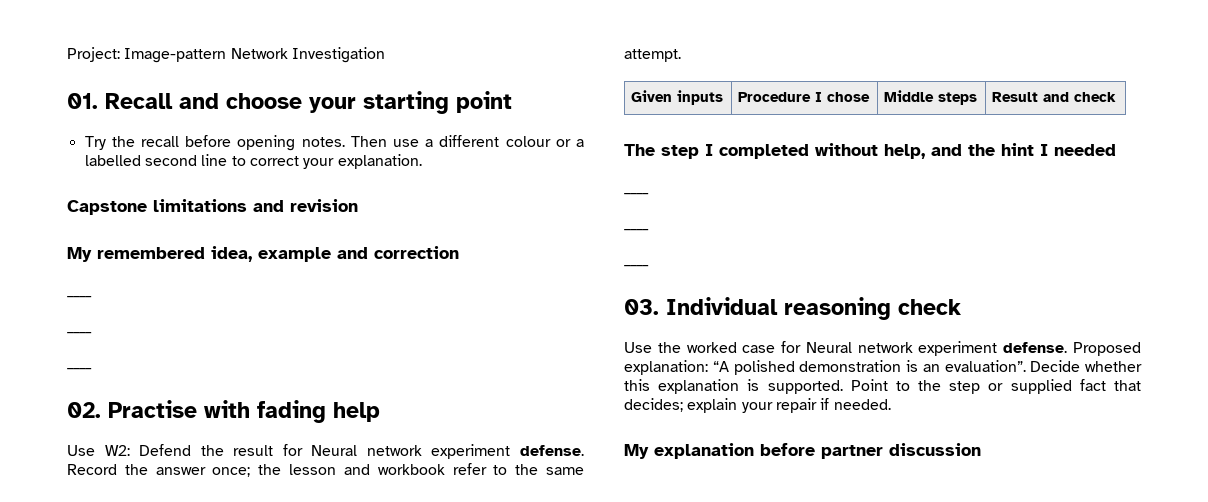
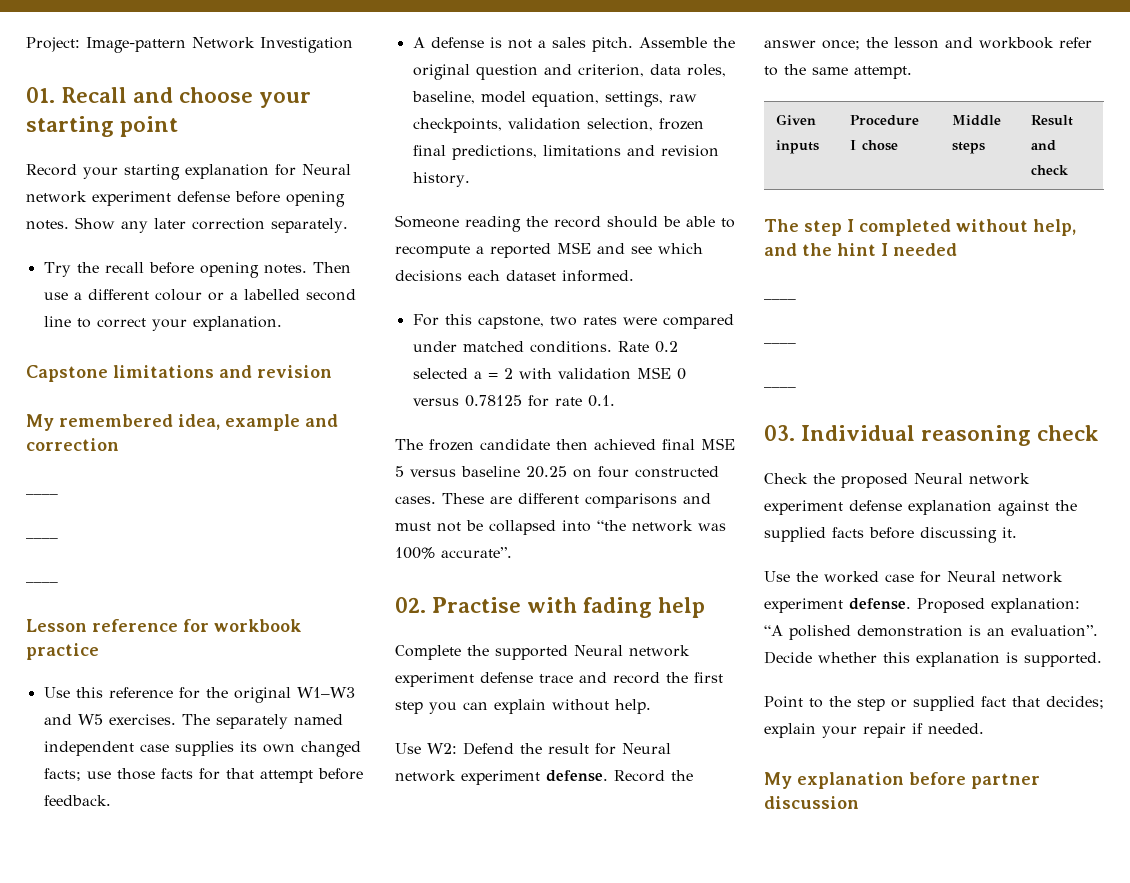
(512, 102) none -> [26,164,351,180] [26,191,345,207] [26,217,348,233] // Record your starting explanation for Neural network experiment defense before opening notes. Show any later correction separately.
(92, 369) none -> [26,619,301,632] [26,643,99,660] [43,687,355,703] [43,714,343,729] [43,741,361,757] [43,768,363,783] [43,795,111,806] [412,37,735,52] [412,64,726,80] [411,91,697,107] [412,118,704,133] [412,145,719,160] [412,172,470,187] [395,215,735,232] [395,242,703,258] [395,270,634,282] [412,314,734,329] [412,341,678,353] [412,367,686,380] [412,395,615,407] [395,438,735,451] [395,466,719,478] [395,493,711,508] [395,520,726,535] [395,547,512,559] // Lesson reference for workbook practice // Use this reference for the original W1–W3 and W5 exercises. The separately named independent case supplies its own changed facts; use those facts for that attempt before feedback. // A defense is not a sales pitch. Assemble the original question and criterion, data roles, baseline, model equation, settings, raw checkpoints, validation selection, frozen final predictions, limitations and revision history. // Someone reading the record should be able to recompute a reported MSE and see which decisions each dataset informed. // For this capstone, two rates were compared under matched conditions. Rate 0.2 selected a = 2 with validation MSE 0 versus 0.78125 for rate 0.1. // The frozen candidate then achieved final MSE 5 versus baseline 20.25 on four constructed cases. These are different comparisons and must not be collapsed into “the network was 100% accurate”.
(380, 412) none -> [395,645,690,660] [395,672,723,687] [395,699,651,714] // Complete the supported Neural network experiment defense trace and record the first step you can explain without help.
(961, 307) none -> [764,473,1030,488] [764,500,1077,516] [764,527,1017,543] // Check the proposed Neural network experiment defense explanation against the supplied facts before discussing it.
(843, 387) none -> (1102, 659) //

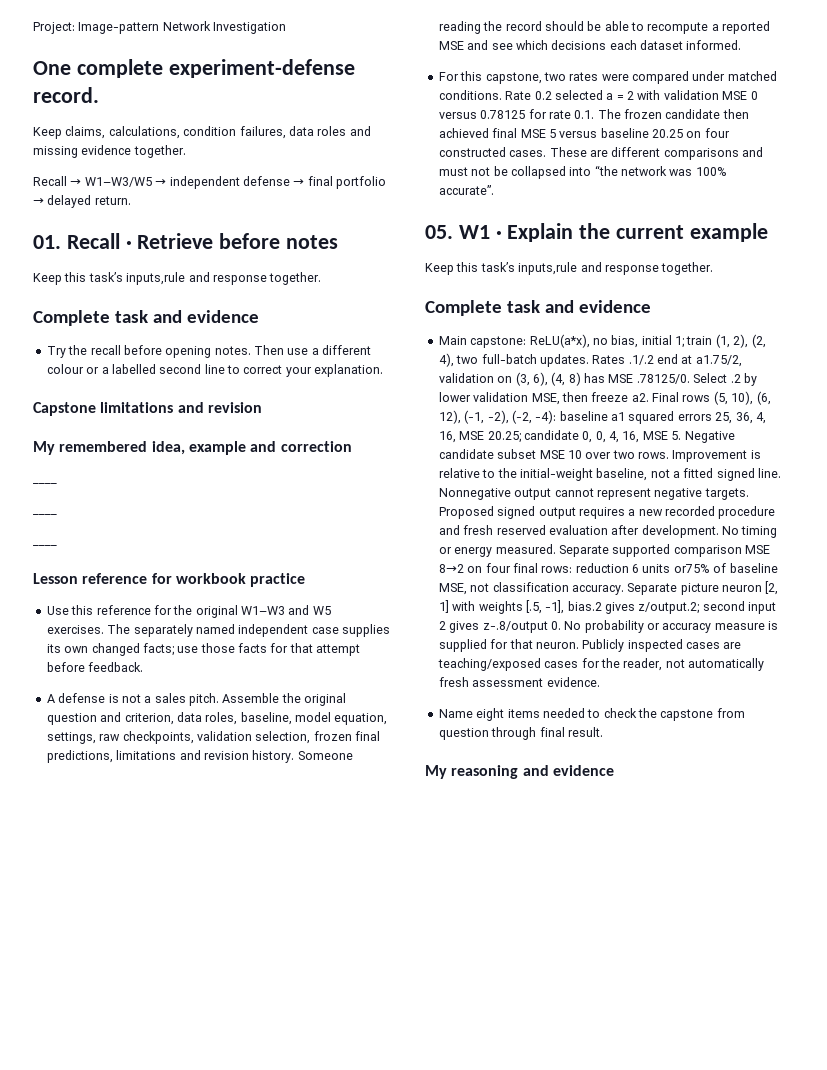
[26,87,312,108] [26,116,179,137] [26,164,351,180] [26,191,345,207] [26,217,348,233] 01. Recall and choose your starting point // Record your starting explanation for Neural network experiment defense before opening notes. Show any later correction separately. -> [33,59,355,78] [33,87,99,103] [33,126,371,139] [33,145,186,158] [33,176,386,189] [33,195,131,208] [33,233,339,249] [33,272,322,285] [33,310,259,326] One complete experiment-defense record. // Keep claims, calculations, condition failures, data roles and missing evidence together. // Recall → W1–W3/W5 → independent defense → final portfolio → delayed return. // 01. Recall · Retrieve before notes // Keep this task’s inputs,rule and response together. // Complete task and evidence
(470, 179) // -> (295, 756) none
(615, 401) // -> (595, 114) none
[395,597,706,618] [395,645,690,660] [395,672,723,687] [395,699,651,714] [395,742,671,755] [395,770,693,785] [764,37,1092,50] [764,64,912,79] [775,114,816,125] [775,140,819,154] [849,115,919,126] [849,140,898,151] [951,115,1001,126] [951,142,985,154] [1030,115,1073,126] [1030,140,1056,151] [1030,165,1069,175] [764,219,1076,236] [764,243,957,256] [764,298,796,300] [764,342,796,344] [764,386,796,388] [764,425,1100,446] [764,473,1030,488] [764,500,1077,516] [764,527,1017,543] [764,571,1063,583] [764,598,1080,613] [764,625,1098,640] [764,651,1102,667] [764,696,1104,711] [764,723,984,738] [764,772,1040,789] [764,796,859,809] 02. Practise with fading help // Complete the supported Neural network experiment defense trace and record the first step you can explain without help. // Use W2: Defend the result for Neural network experiment defense. Record the answer once; the lesson and workbook refer to the same attempt. // Given inputs | Procedure I chose | Middle steps | Result and check // The step I completed without help, and the hint I needed // ____ // ____ // ____ // 03. Individual reasoning check // Check the proposed Neural network experiment defense explanation against the supplied facts before discussing it. // Use the worked case for Neural network experiment defense. Proposed explanation: “A polished demonstration is an evaluation”. Decide whether this explanation is supported. // Point to the step or supplied fact that decides; explain your repair if needed. // My explanation before partner discussion -> [425,223,768,242] [425,262,714,275] [425,300,651,316] [438,334,766,348] [438,353,742,367] [438,372,757,386] [438,391,771,405] [438,410,766,424] [438,430,735,443] [438,449,761,462] [438,468,782,481] [438,488,749,500] [438,506,776,519] [438,525,778,538] [438,544,770,557] [438,563,778,573] [438,581,779,595] [438,600,777,614] [438,620,779,633] [438,639,742,652] [437,658,764,671] [438,677,600,687] [438,708,745,721] [438,727,603,740] [425,765,614,779] 05. W1 · Explain the current example // Keep this task’s inputs,rule and response together. // Complete task and evidence // Main capstone: ReLU(a*x), no bias, initial 1; train (1, 2), (2, 4), two full-batch updates. Rates .1/.2 end at a1.75/2, validation on (3, 6), (4, 8) has MSE .78125/0. Select .2 by lower validation MSE, then freeze a2. Final rows (5, 10), (6, 12), (−1, −2), (−2, −4): baseline a1 squared errors 25, 36, 4, 16, MSE 20.25; candidate 0, 0, 4, 16, MSE 5. Negative candidate subset MSE 10 over two rows. Improvement is relative to the initial-weight baseline, not a fitted signed line. Nonnegative output cannot represent negative targets. Proposed signed output requires a new recorded procedure and fresh reserved evaluation after development. No timing or energy measured. Separate supported comparison MSE 8→2 on four final rows: reduction 6 units or75% of baseline MSE, not classification accuracy. Separate picture neuron [2, 1] with weights [.5, −1], bias.2 gives z/output.2; second input 2 gives z−.8/output 0. No probability or accuracy measure is supplied for that neuron. Publicly inspected cases are teaching/exposed cases for the reader, not automatically fresh assessment evidence. // Name eight items needed to check the capstone from question through final result. // My reasoning and evidence

